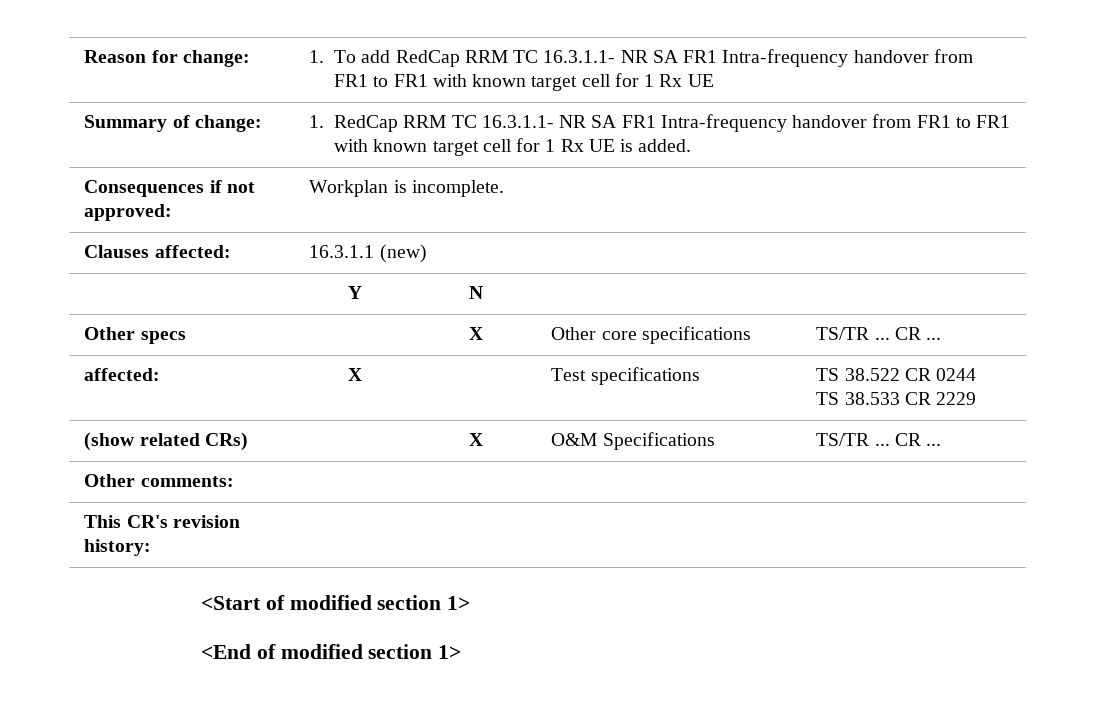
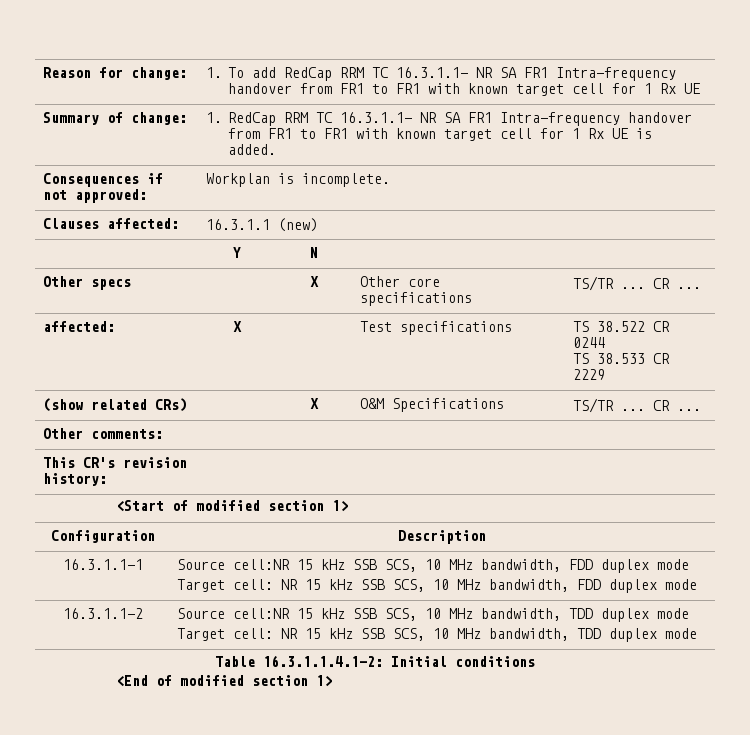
(471, 603) none -> [50,530,155,543] [398,530,486,544] [62,559,143,570] [176,559,689,573] [176,579,697,593] [62,608,143,619] [176,608,689,622] [176,628,697,642] [215,655,535,667] // Configuration | Description // 16.3.1.1-1 | Source cell:NR 15 kHz SSB SCS, 10 MHz bandwidth, FDD duplex mode // Target cell: NR 15 kHz SSB SCS, 10 MHz bandwidth, FDD duplex mode // 16.3.1.1-2 | Source cell:NR 15 kHz SSB SCS, 10 MHz bandwidth, TDD duplex mode // Target cell: NR 15 kHz SSB SCS, 10 MHz bandwidth, TDD duplex mode // Table 16.3.1.1.4.1-2: Initial conditions

